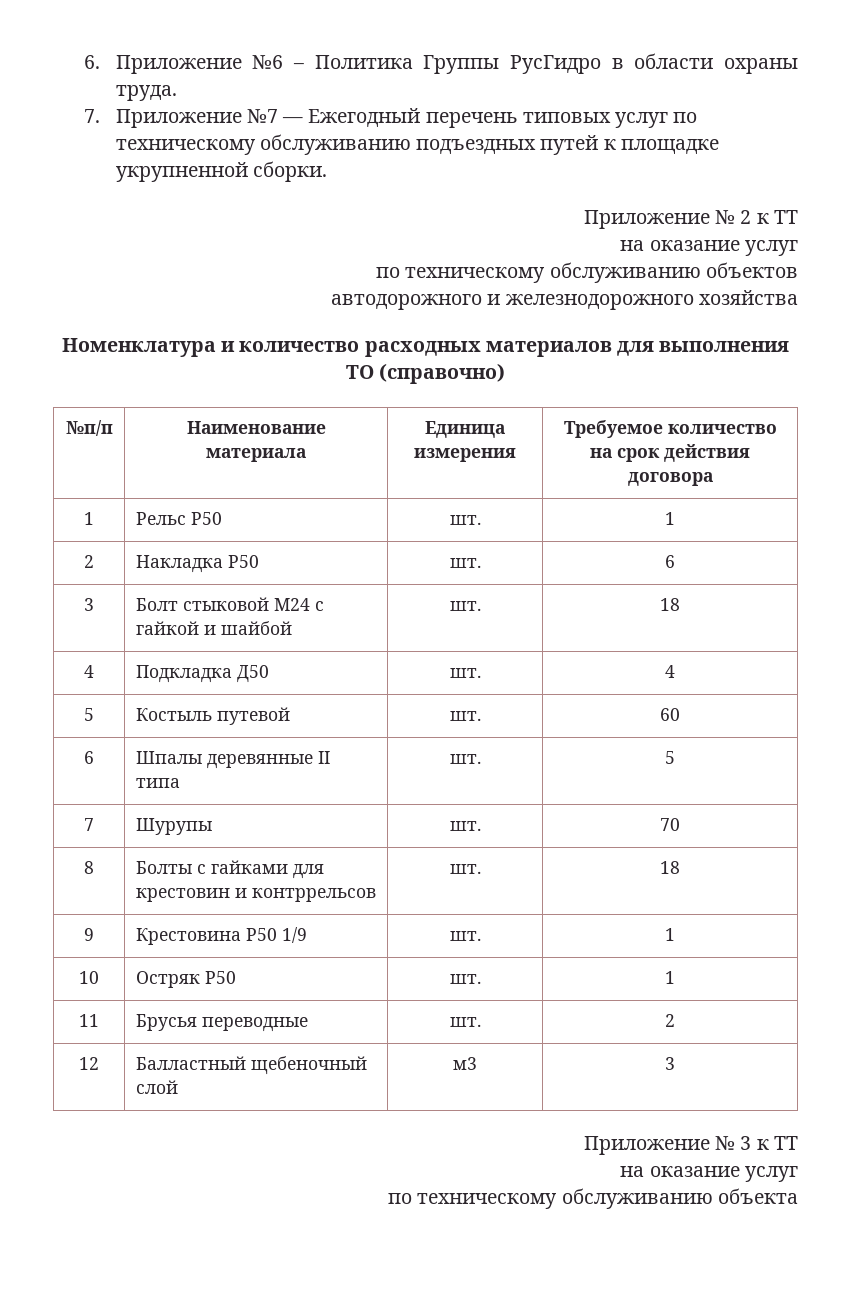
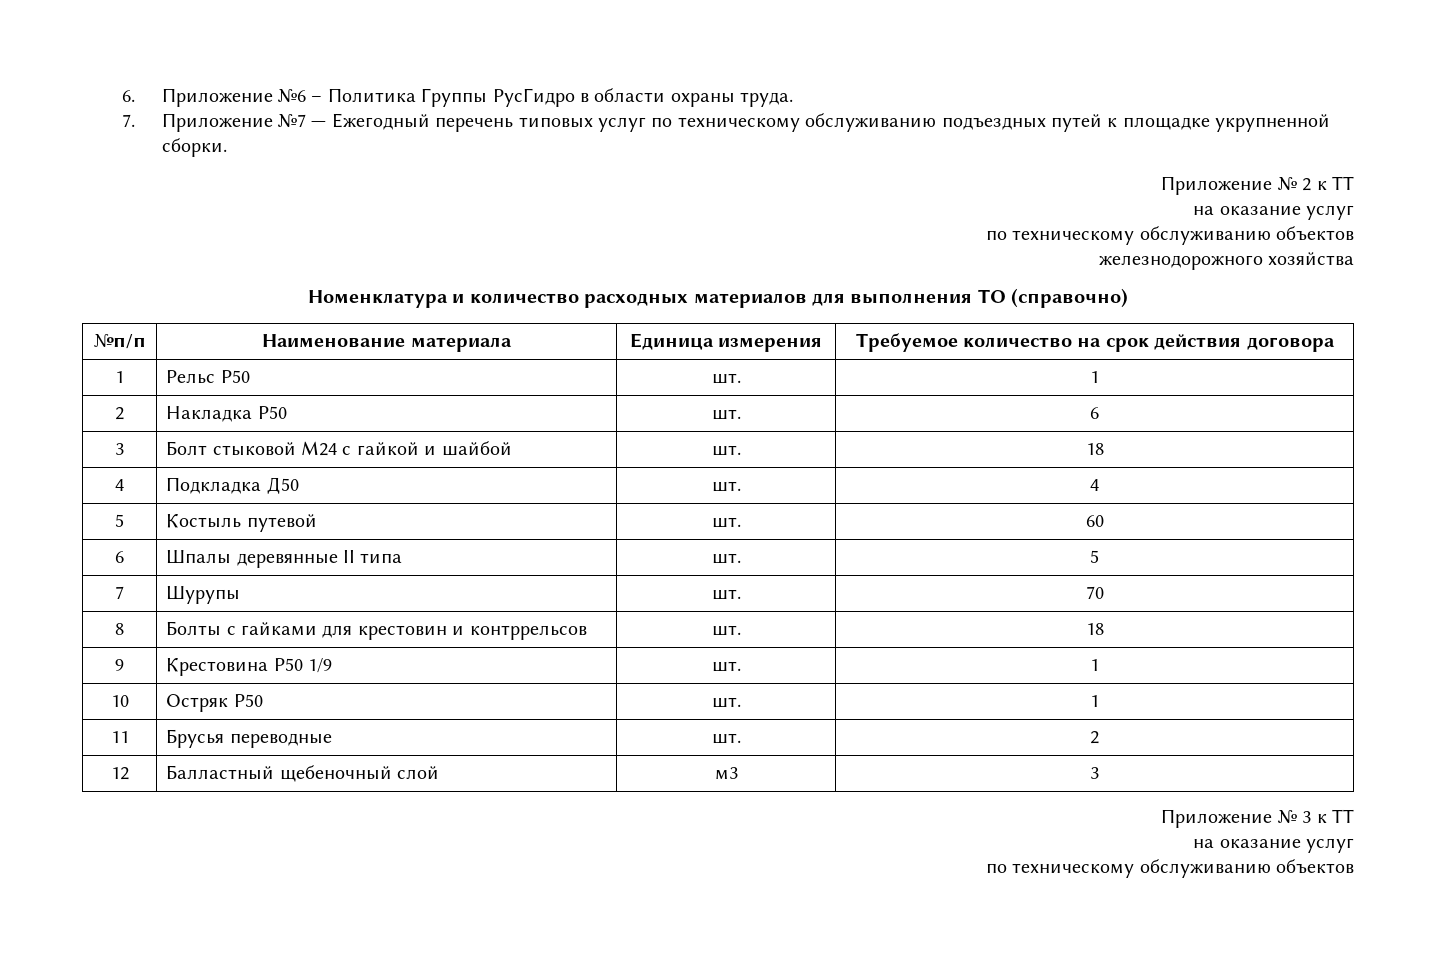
[331,294,501,310] автодорожного и -> (1354, 233) none
[718,1188,798,1204] объекта -> [1276,859,1354,874] объектов

